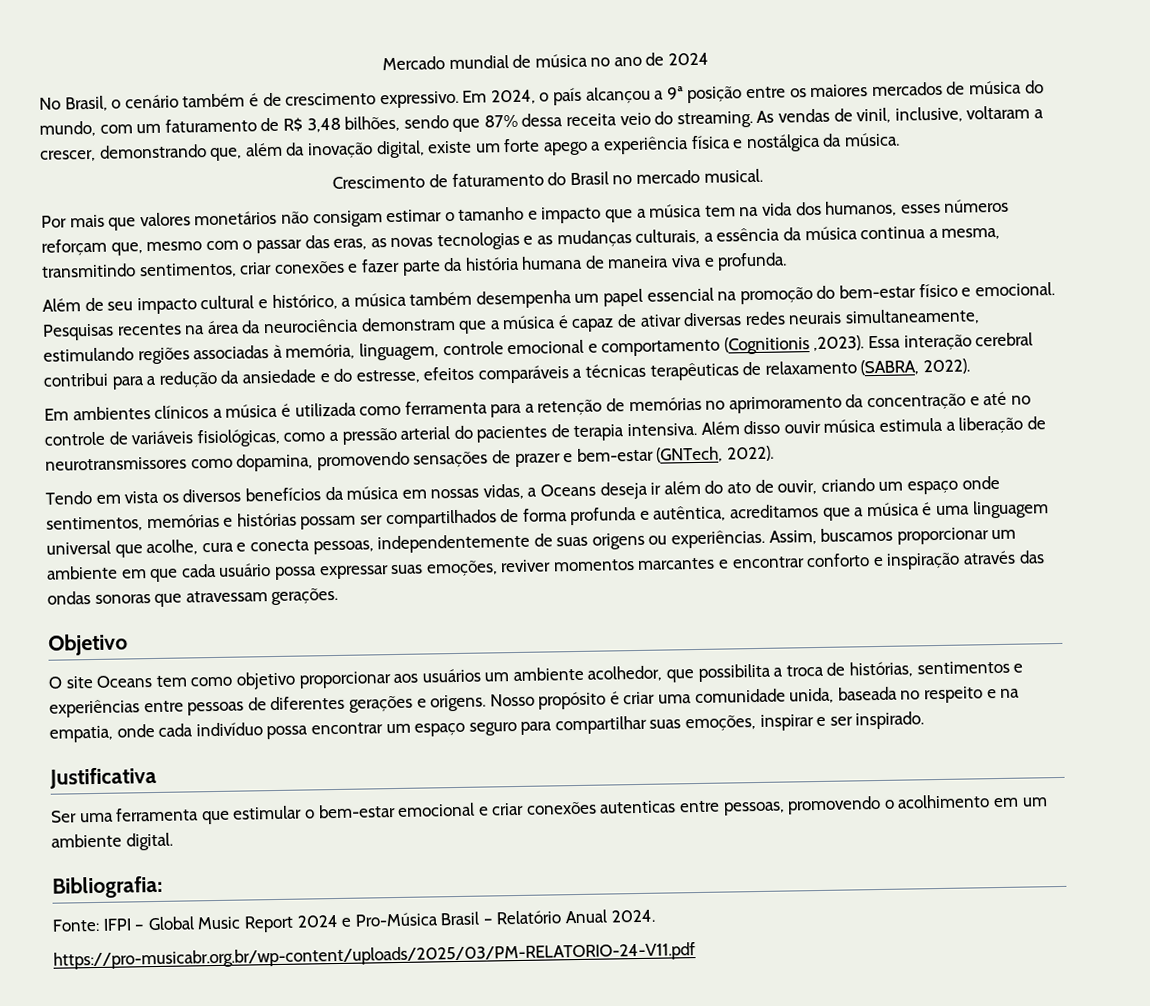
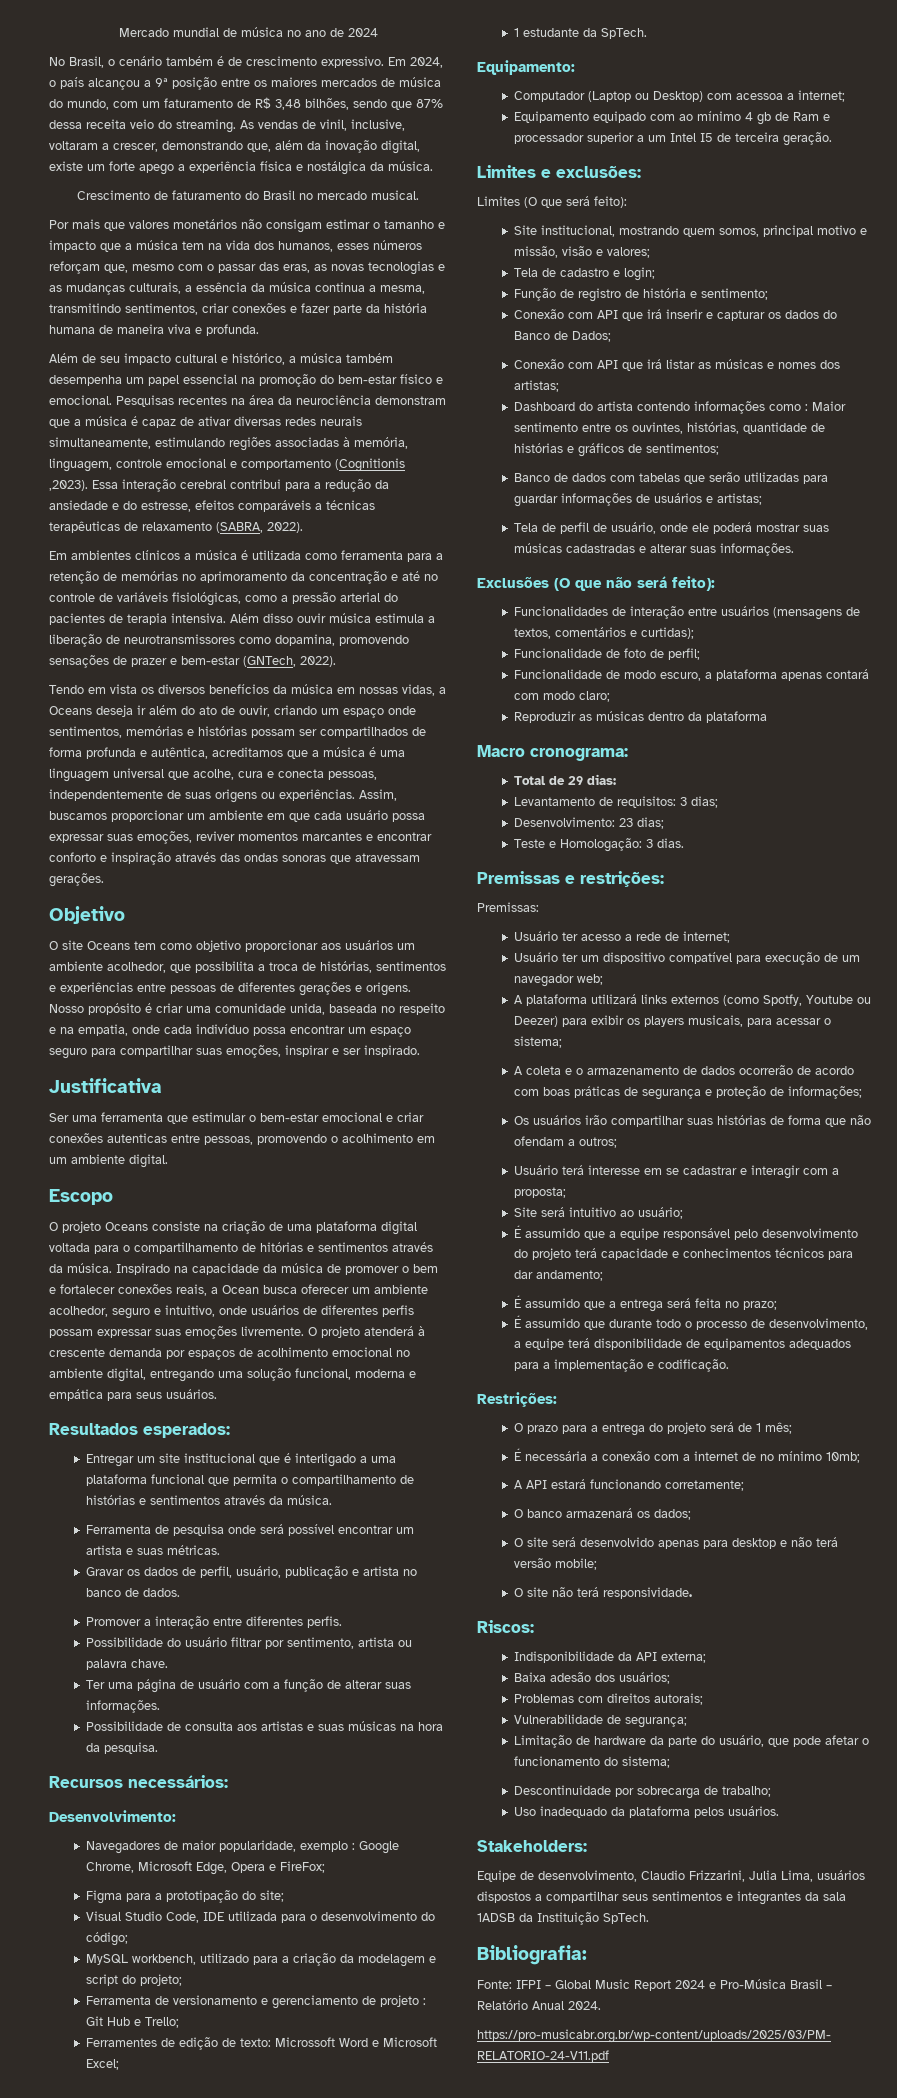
(173, 841) none -> [49,1189,113,1205] [49,1221,417,1235] [49,1242,433,1254] [49,1263,438,1275] [49,1284,428,1296] [49,1305,414,1319] [49,1326,425,1339] [49,1347,410,1360] [49,1368,416,1382] [49,1389,217,1401] [49,1423,230,1438] [86,1453,397,1467] [86,1474,415,1486] [86,1495,333,1505] [86,1524,415,1536] [86,1545,221,1555] [86,1566,418,1579] [86,1588,181,1597] [86,1616,343,1629] [86,1637,413,1649] [86,1659,169,1670] [86,1679,412,1693] [86,1700,161,1713] [86,1721,444,1731] [86,1742,159,1754] [49,1775,228,1788] [49,1810,176,1822] [86,1840,400,1854] [86,1861,326,1875] [86,1890,285,1904] [86,1911,436,1923] [86,1932,129,1946] [86,1953,437,1967] [86,1974,183,1986] [86,1995,427,2009] [86,2016,180,2028] [86,2037,438,2050] [86,2059,120,2070] [514,28,648,39] [477,60,575,75] [514,90,846,102] [514,111,831,125] [514,132,833,146] [477,165,641,178] [477,196,627,208] [514,225,868,237] [514,246,651,258] [514,267,656,281] [514,288,769,302] [514,309,838,321] [514,331,612,342] [514,359,841,371] [514,380,560,392] [514,401,847,414] [514,422,826,434] [514,443,720,457] [514,472,829,484] [514,493,763,507] [514,522,830,534] [514,543,795,556] [477,576,715,591] [514,606,861,620] [514,627,695,639] [514,648,701,660] [514,669,870,681] [514,691,611,702] [514,711,768,723] [477,745,628,761] [514,774,617,785] [514,796,719,808] [514,817,665,829] [514,838,685,852] [477,871,664,887] [477,902,539,912] [514,931,731,943] [514,952,861,965] [514,974,604,987] [514,994,872,1006] [514,1015,832,1027] [514,1036,563,1048] [514,1065,855,1075] [514,1086,863,1100] [514,1115,872,1127] [514,1136,618,1148] [514,1165,840,1179] [514,1187,567,1198] [514,1207,684,1219] [514,1225,859,1240] [514,1248,854,1260] [514,1270,604,1281] [514,1295,778,1312] [514,1315,869,1330] [514,1338,852,1350] [514,1359,730,1372] [477,1392,557,1407] [514,1422,793,1436] [514,1448,861,1463] [514,1479,745,1491] [514,1508,692,1520] [514,1537,839,1549] [514,1558,598,1570] [514,1587,693,1599] [477,1620,534,1633] [514,1651,707,1663] [514,1672,671,1684] [514,1693,704,1705] [514,1714,688,1728] [514,1735,870,1748] [514,1756,671,1768] [514,1785,772,1799] [514,1806,780,1818] [477,1840,587,1852] [477,1870,865,1882] [477,1891,846,1905] [477,1912,649,1925] // Escopo // O projeto Oceans consiste na criação de uma plataforma digital voltada para o compartilhamento de hitórias e sentimentos através da música. Inspirado na capacidade da música de promover o bem e fortalecer conexões reais, a Ocean busca oferecer um ambiente acolhedor, seguro e intuitivo, onde usuários de diferentes perfis possam expressar suas emoções livremente. O projeto atenderá à crescente demanda por espaços de acolhimento emocional no ambiente digital, entregando uma solução funcional, moderna e empática para seus usuários. // Resultados esperados: // Entregar um site institucional que é interligado a uma plataforma funcional que permita o compartilhamento de histórias e sentimentos através da música. // Ferramenta de pesquisa onde será possível encontrar um artista e suas métricas. // Gravar os dados de perfil, usuário, publicação e artista no banco de dados. // Promover a interação entre diferentes perfis. // Possibilidade do usuário filtrar por sentimento, artista ou palavra chave. // Ter uma página de usuário com a função de alterar suas informações. // Possibilidade de consulta aos artistas e suas músicas na hora da pesquisa. // Recursos necessários: // Desenvolvimento: // Navegadores de maior popularidade, exemplo : Google Chrome, Microsoft Edge, Opera e FireFox; // Figma para a prototipação do site; // Visual Studio Code, IDE utilizada para o desenvolvimento do código; // MySQL workbench, utilizado para a criação da modelagem e script do projeto; // Ferramenta de versionamento e gerenciamento de projeto : Git Hub e Trello; // Ferramentes de edição de texto: Microssoft Word e Microsoft Excel; // 1 estudante da SpTech. // Equipamento: // Computador (Laptop ou Desktop) com acessoa a internet; // Equipamento equipado com ao mínimo 4 gb de Ram e processador superior a um Intel I5 de terceira geração. // Limites e exclusões: // Limites (O que será feito): // Site institucional, mostrando quem somos, principal motivo e missão, visão e valores; // Tela de cadastro e login; // Função de registro de história e sentimento; // Conexão com API que irá inserir e capturar os dados do Banco de Dados; // Conexão com API que irá listar as músicas e nomes dos artistas; // Dashboard do artista contendo informações como : Maior sentimento entre os ouvintes, histórias, quantidade de histórias e gráficos de sentimentos; // Banco de dados com tabelas que serão utilizadas para guardar informações de usuários e artistas; // Tela de perfil de usuário, onde ele poderá mostrar suas músicas cadastradas e alterar suas informações. // Exclusões (O que não será feito): // Funcionalidades de interação entre usuários (mensagens de textos, comentários e curtidas); // Funcionalidade de foto de perfil; // Funcionalidade de modo escuro, a plataforma apenas contará com modo claro; // Reproduzir as músicas dentro da plataforma // Macro cronograma: // Total de 29 dias: // Levantamento de requisitos: 3 dias; // Desenvolvimento: 23 dias; // Teste e Homologação: 3 dias. // Premissas e restrições: // Premissas: // Usuário ter acesso a rede de internet; // Usuário ter um dispositivo compatível para execução de um navegador web; // A plataforma utilizará links externos (como Spotfy, Youtube ou Deezer) para exibir os players musicais, para acessar o sistema; // A coleta e o armazenamento de dados ocorrerão de acordo com boas práticas de segurança e proteção de informações; // Os usuários irão compartilhar suas histórias de forma que não ofendam a outros; // Usuário terá interesse em se cadastrar e interagir com a proposta; // Site será intuitivo ao usuário; // É assumido que a equipe responsável pelo desenvolvimento do projeto terá capacidade e conhecimentos técnicos para dar andamento; // É assumido que a entrega será feita no prazo; // É assumido que durante todo o processo de desenvolvimento, a equipe terá disponibilidade de equipamentos adequados para a implementação e codificação. // Restrições: // O prazo para a entrega do projeto será de 1 mês; // É necessária a conexão com a internet de no mínimo 10mb; // A API estará funcionando corretamente; // O banco armazenará os dados; // O site será desenvolvido apenas para desktop e não terá versão mobile; // O site não terá responsividade. // Riscos: // Indisponibilidade da API externa; // Baixa adesão dos usuários; // Problemas com direitos autorais; // Vulnerabilidade de segurança; // Limitação de hardware da parte do usuário, que pode afetar o funcionamento do sistema; // Descontinuidade por sobrecarga de trabalho; // Uso inadequado da plataforma pelos usuários. // Stakeholders: // Equipe de desenvolvimento, Claudio Frizzarini, Julia Lima, usuários dispostos a compartilhar seus sentimentos e integrantes da sala 1ADSB da Instituição SpTech.

